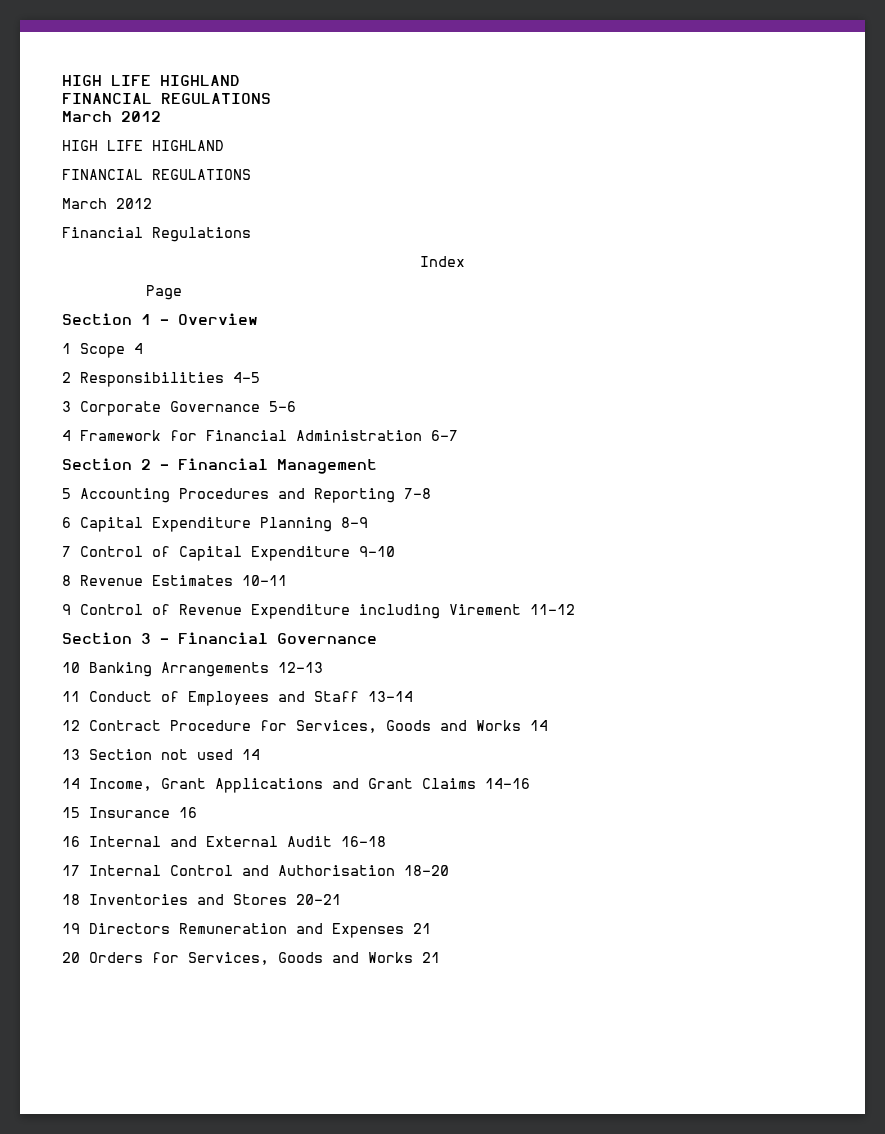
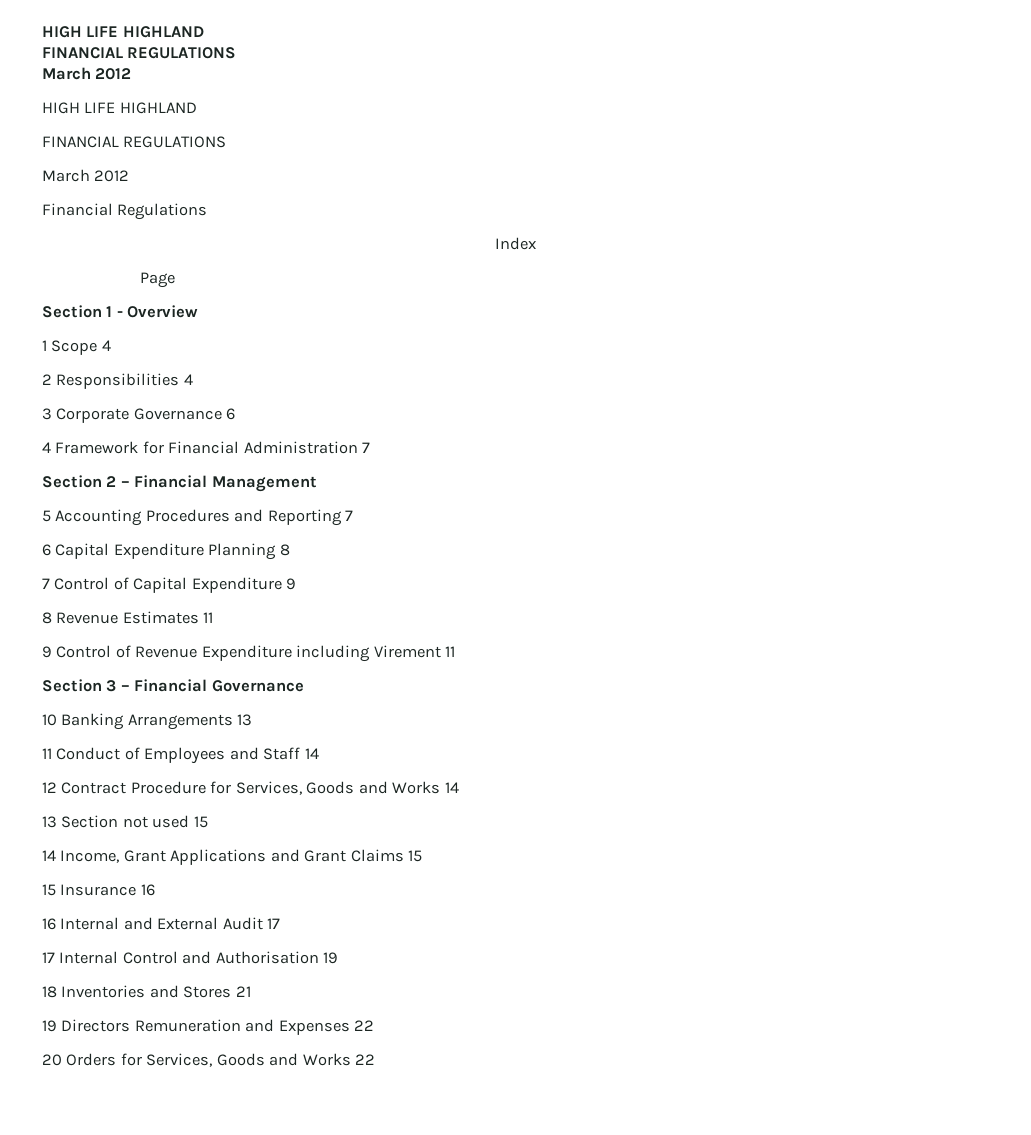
[233,372,260,383] 4-5 -> [183,374,193,385] 4
[269,401,296,412] 5-6 -> [226,408,236,420] 6
[431,430,458,441] 6-7 -> [362,442,371,453] 7
[404,488,431,499] 7-8 -> [345,510,354,521] 7
[341,517,368,528] 8-9 -> [279,544,290,556] 8
[359,546,395,557] 9-10 -> [286,578,297,590] 9
[242,575,287,586] 10-11 -> [203,612,214,623] 11
[530,604,575,615] 11-12 -> [445,646,456,657] 11
[278,662,323,673] 12-13 -> [237,714,253,726] 13
[368,691,413,702] 13-14 -> [304,748,319,759] 14
[242,749,260,760] 14 -> [193,816,208,828] 15
[485,778,530,789] 14-16 -> [408,850,423,862] 15
[341,836,386,847] 16-18 -> [267,918,281,929] 17
[404,865,449,876] 18-20 -> [323,952,339,964] 19
[296,894,341,905] 20-21 -> [235,986,251,997] 21
[413,923,431,934] 21 -> [354,1020,375,1031] 22
[422,952,440,963] 21 -> [355,1054,376,1065] 22

